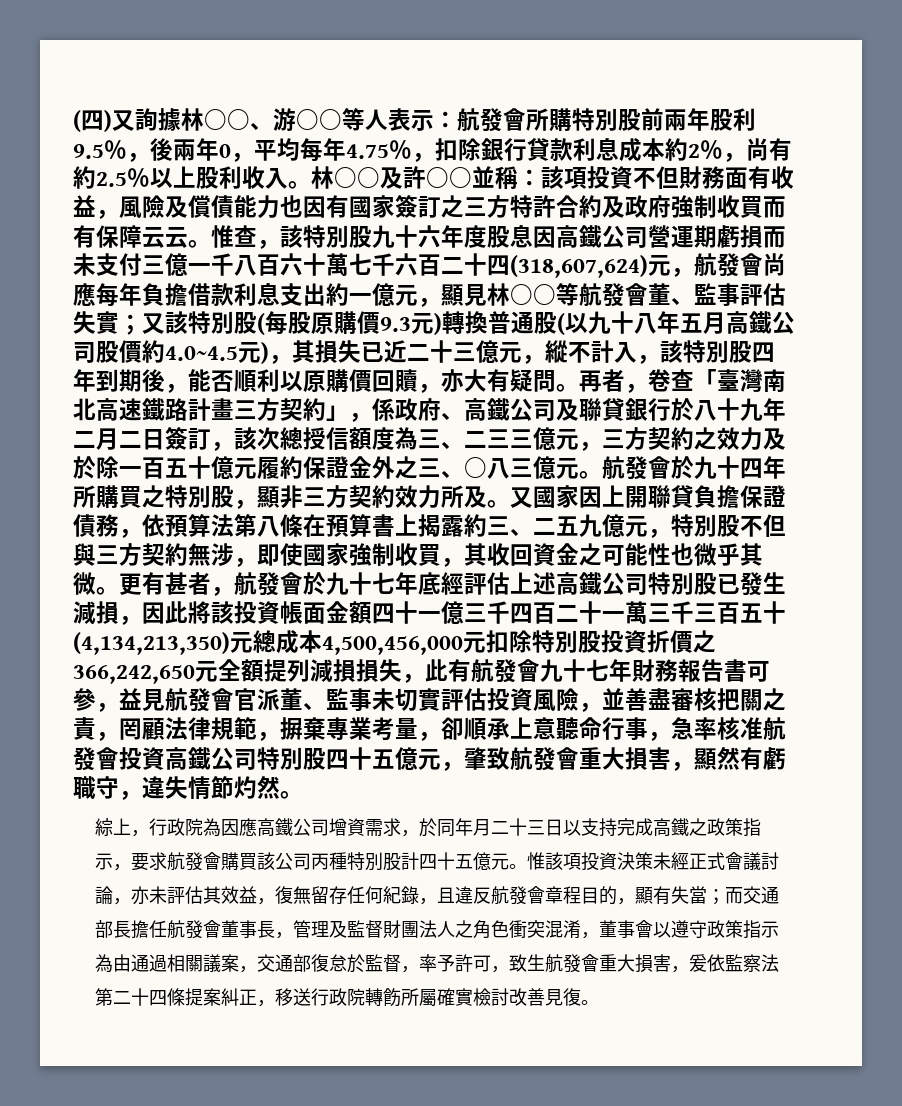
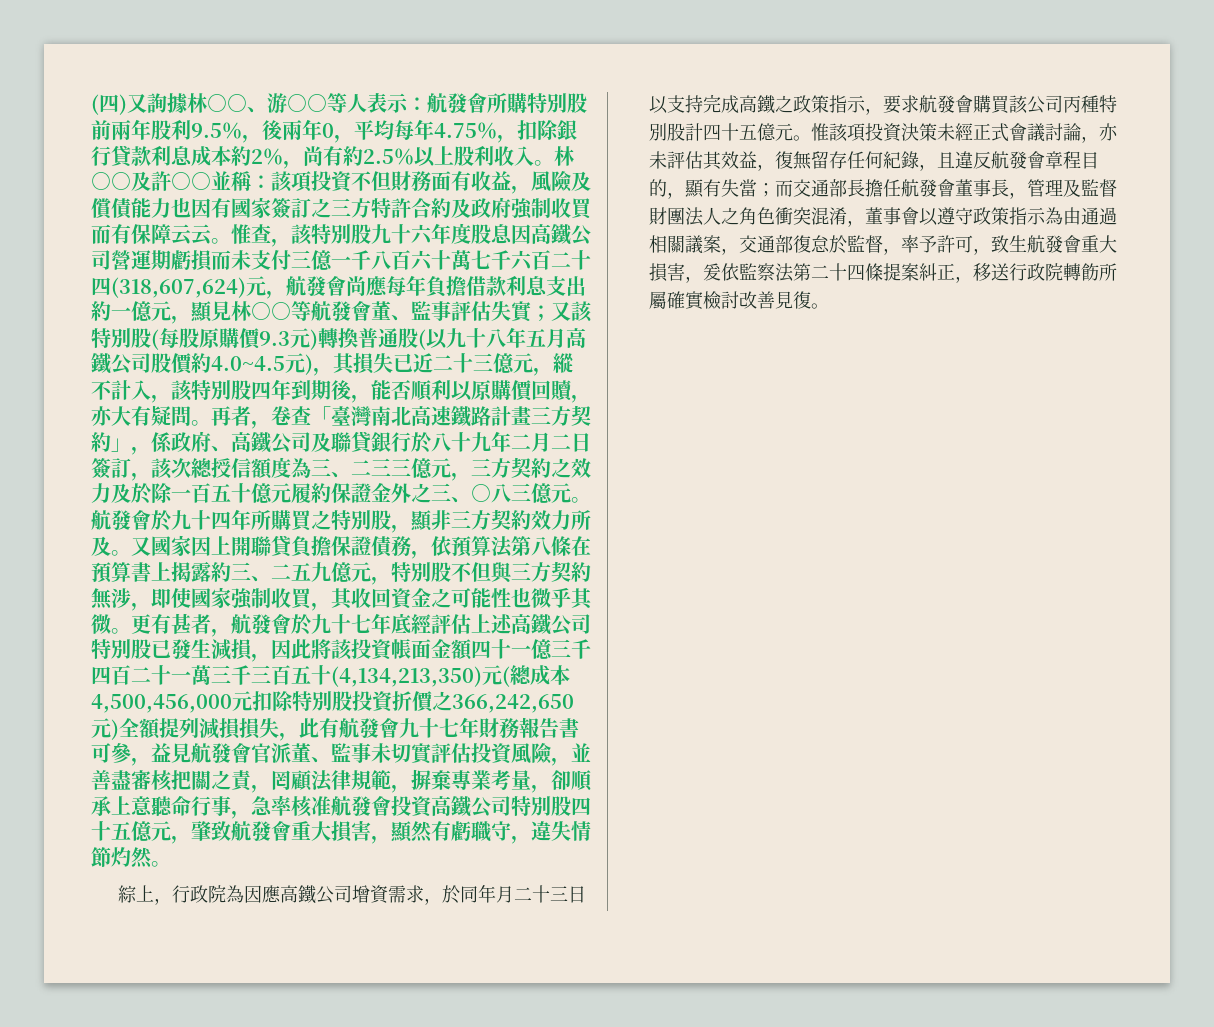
(253, 642) none -> [502,666,510,687] (
(218, 671) none -> [111,719,119,740] )

